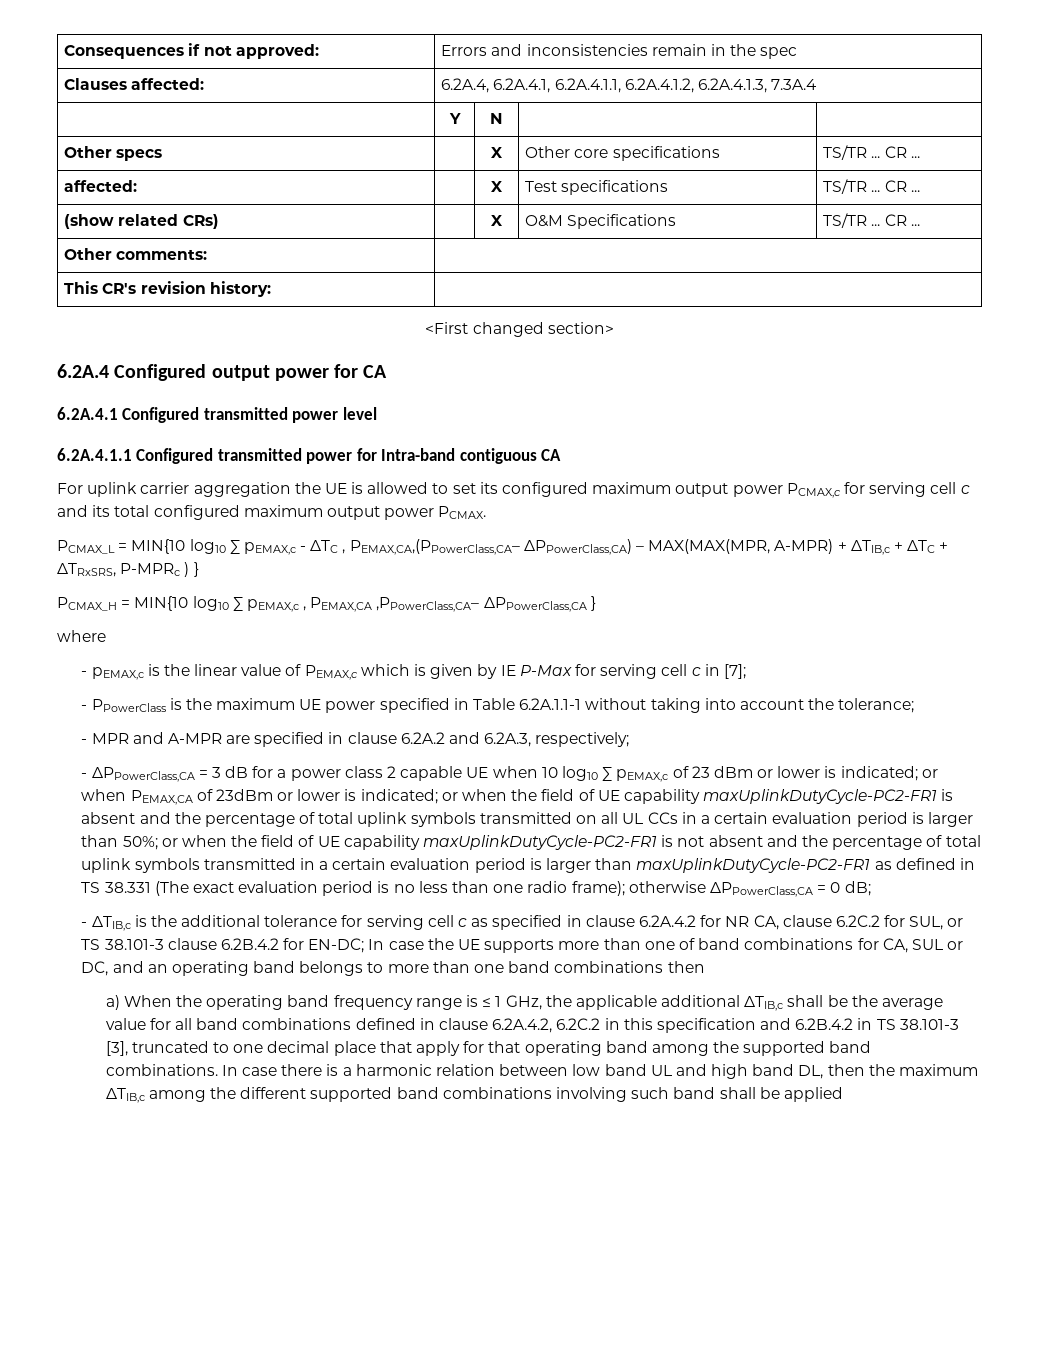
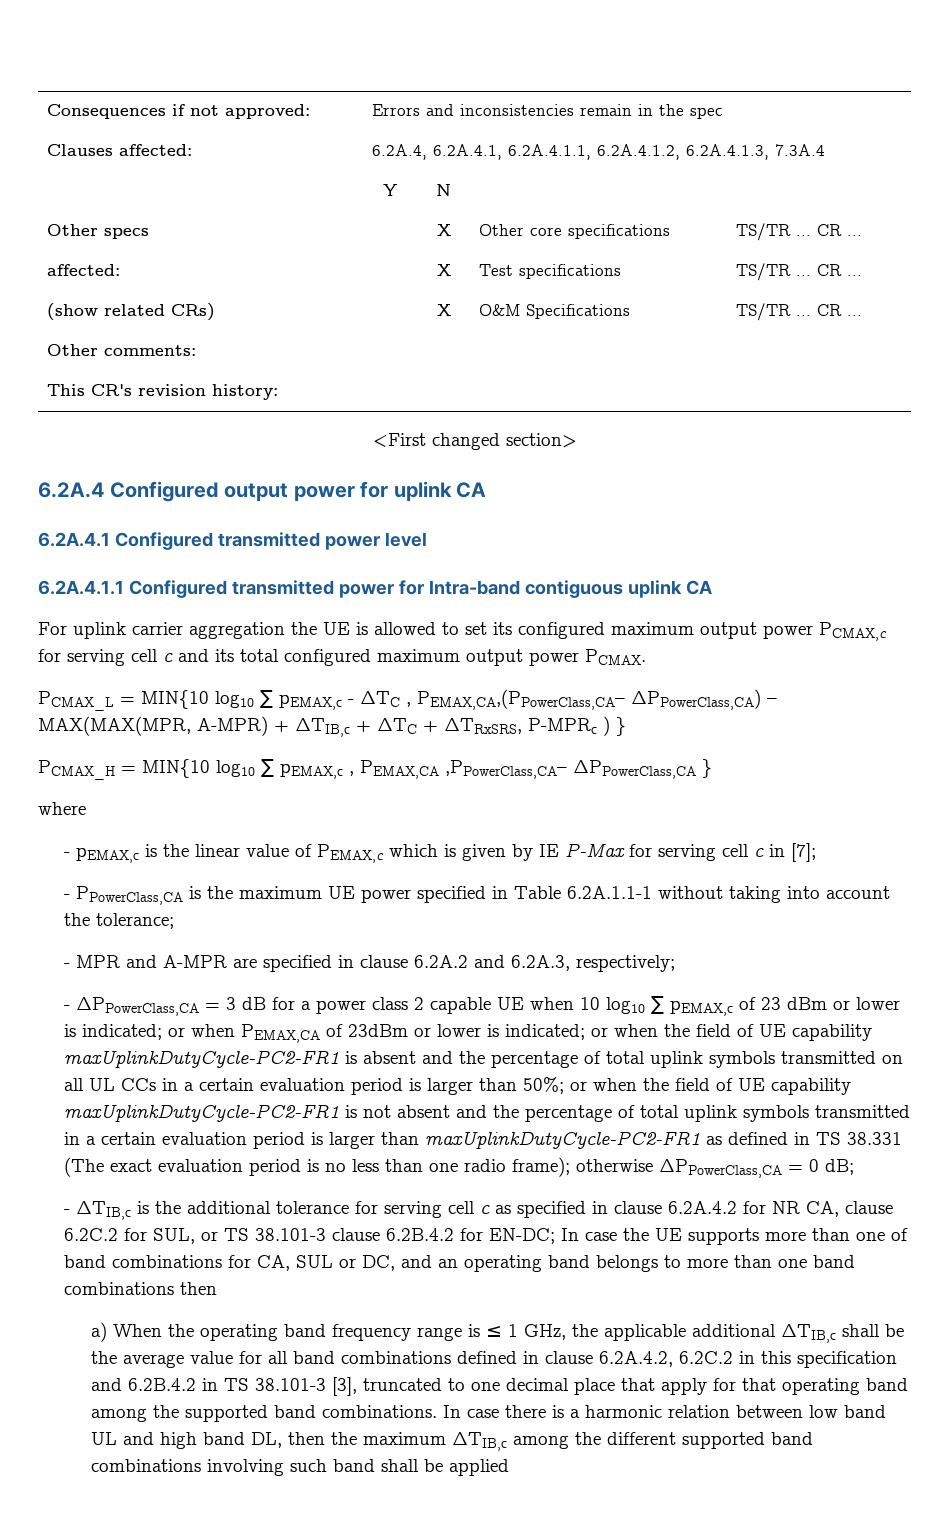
(359, 371) none -> [393,481,452,502] uplink
(537, 456) none -> [627,580,682,598] uplink
[91,699,167,712] PPowerClass -> [76,886,184,905] PPowerClass,CA

